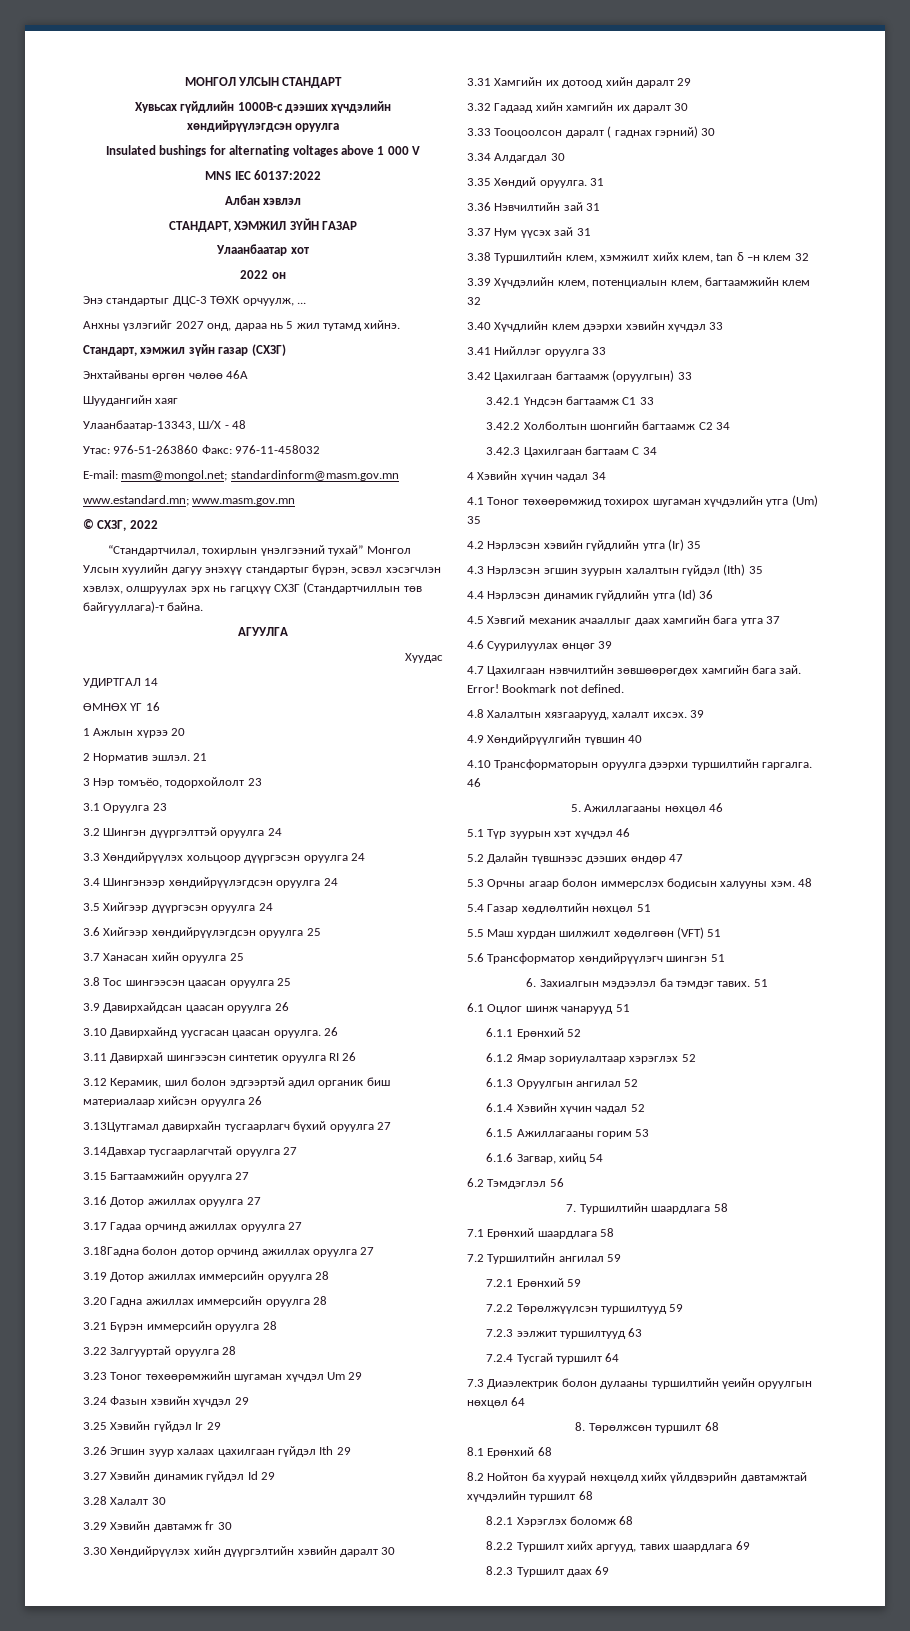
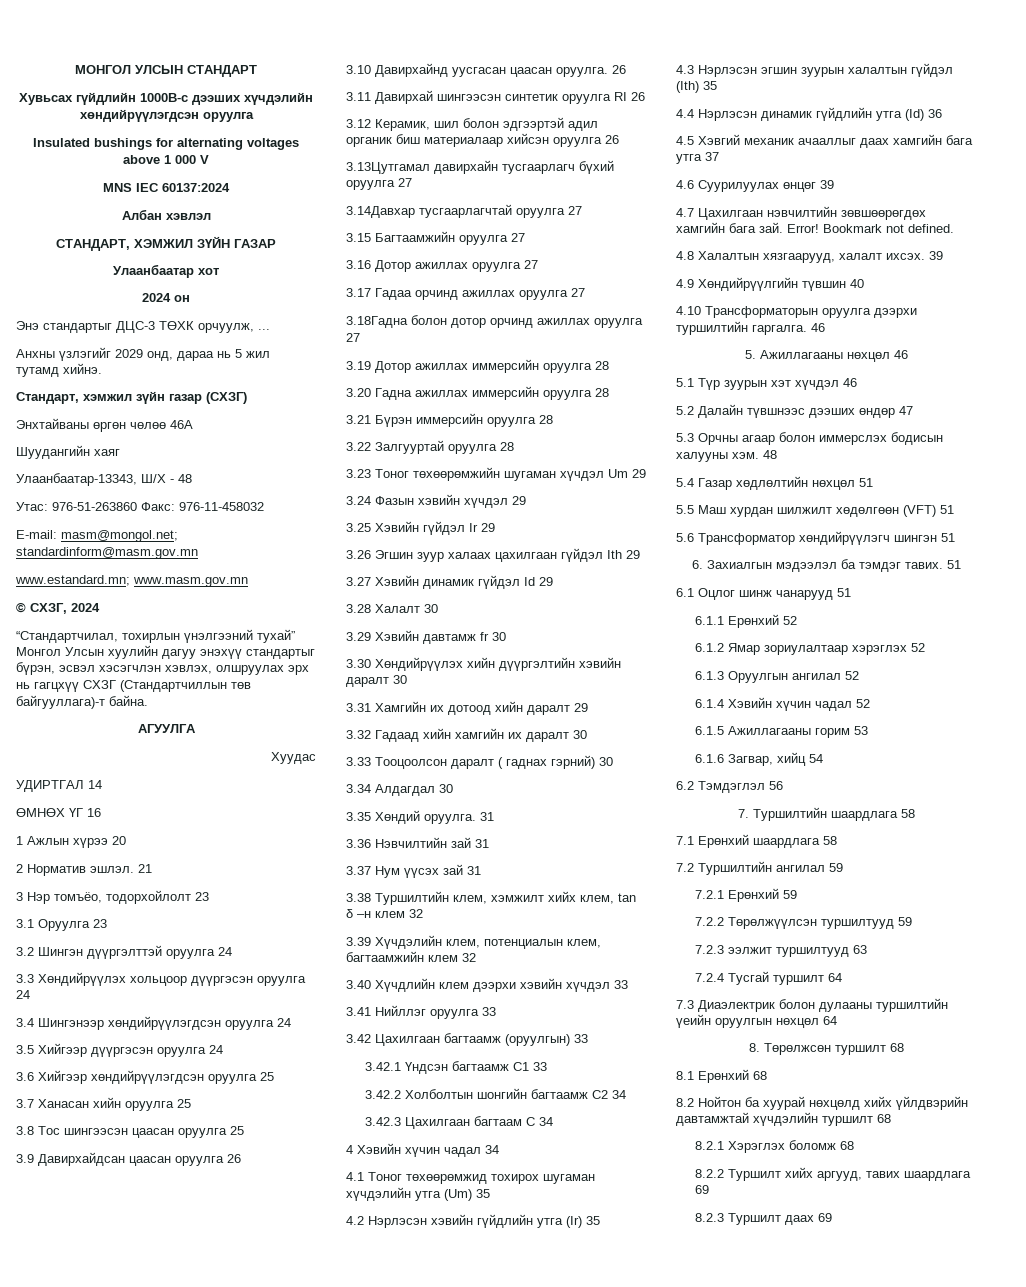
[253,170,321,180] 60137:2022 -> [162,183,230,192] 60137:2024
[240,270,269,279] 2022 -> [142,293,171,302] 2024
[175,321,204,329] 2027 -> [115,349,143,358] 2029
[129,520,158,529] 2022 -> [71,603,100,612] 2024

